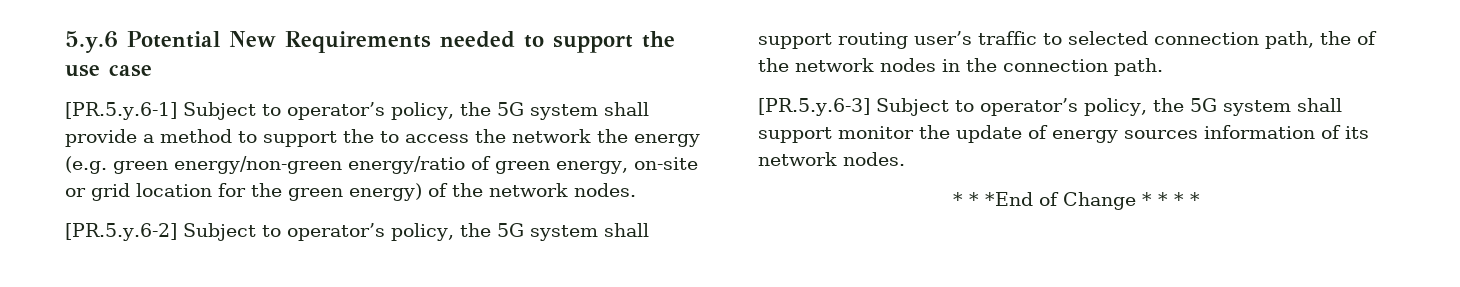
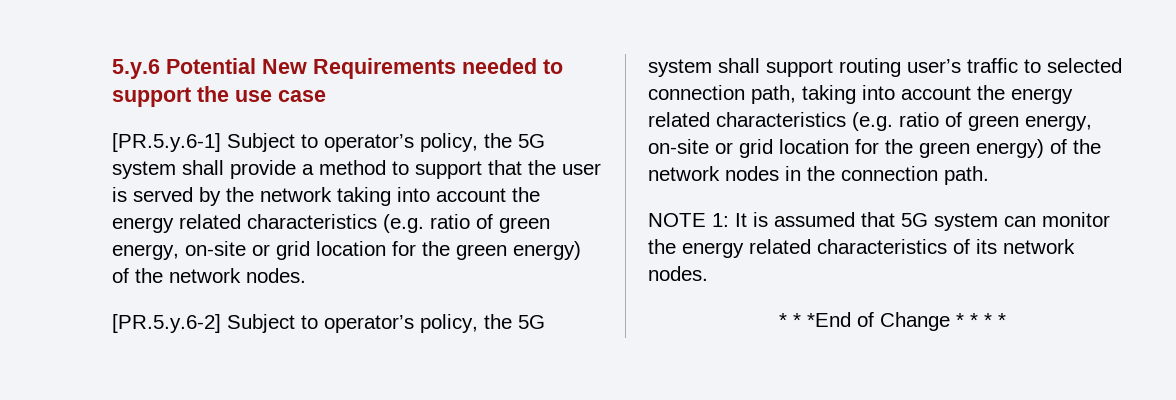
[343,129,700,147] [65,156,465,174] the to access the network the energy (e.g. green energy/non-green energy/ratio -> [488,160,601,175] [112,187,540,206] [112,214,470,233] that the user is served by the network taking into account the energy related characteristics (e.g. ratio
[1320,31,1351,45] the -> [802,85,1073,104] [648,112,1092,131] [648,139,1044,158] taking into account the energy related characteristics (e.g. ratio of green energy, on-site or grid location for the green energy)
[758,98,1342,116] [758,125,1315,143] [PR.5.y.6-3] Subject to operator’s policy, the 5G system shall support monitor the update of energy sources information -> [648,212,1110,231] [648,239,947,258] NOTE 1: It is assumed that 5G system can monitor the energy related characteristics

